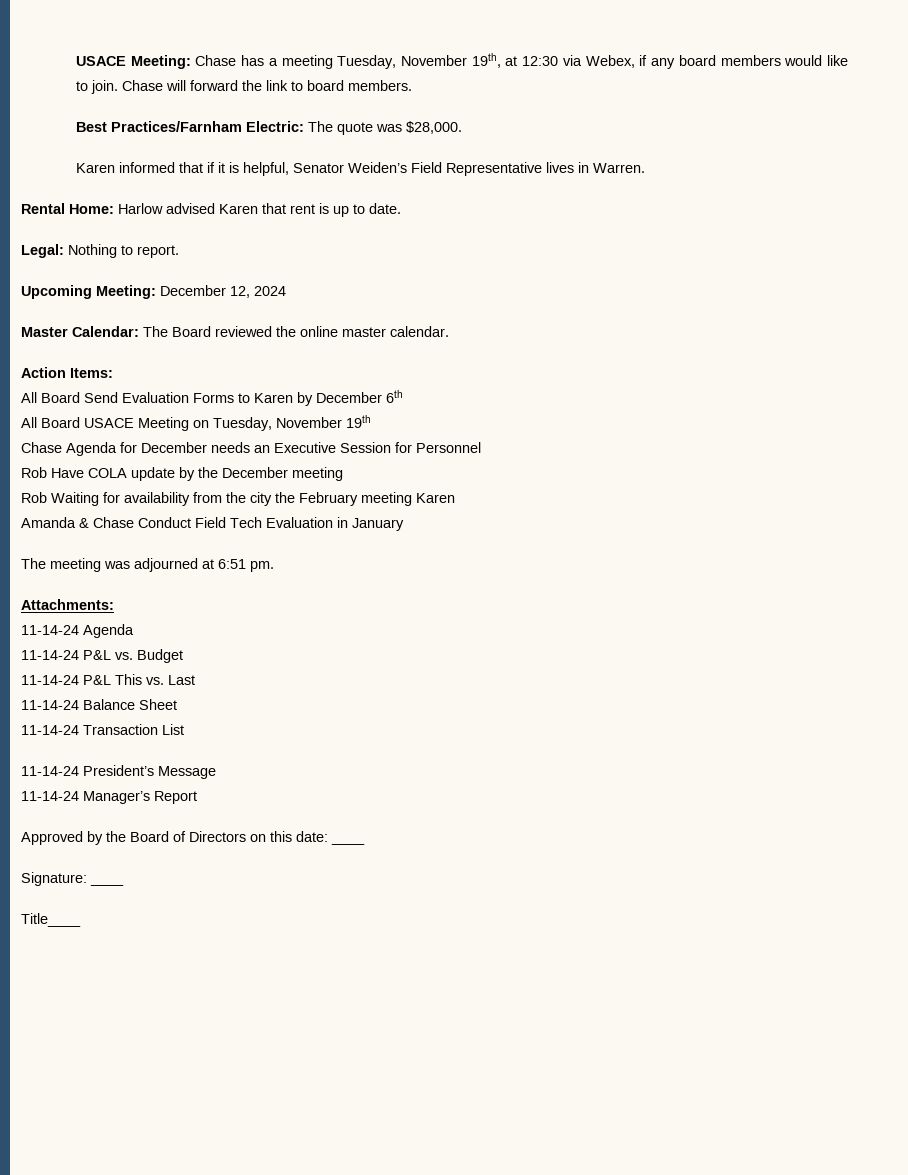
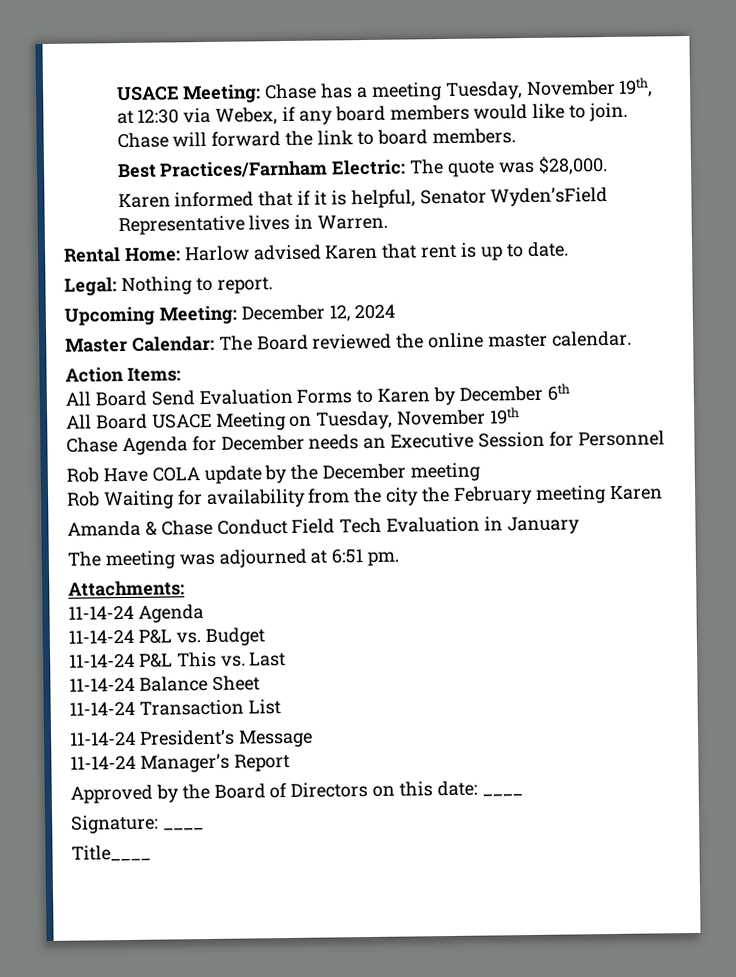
[347,162,442,173] Weiden’s Field -> [490,186,609,207] Wyden’sField

